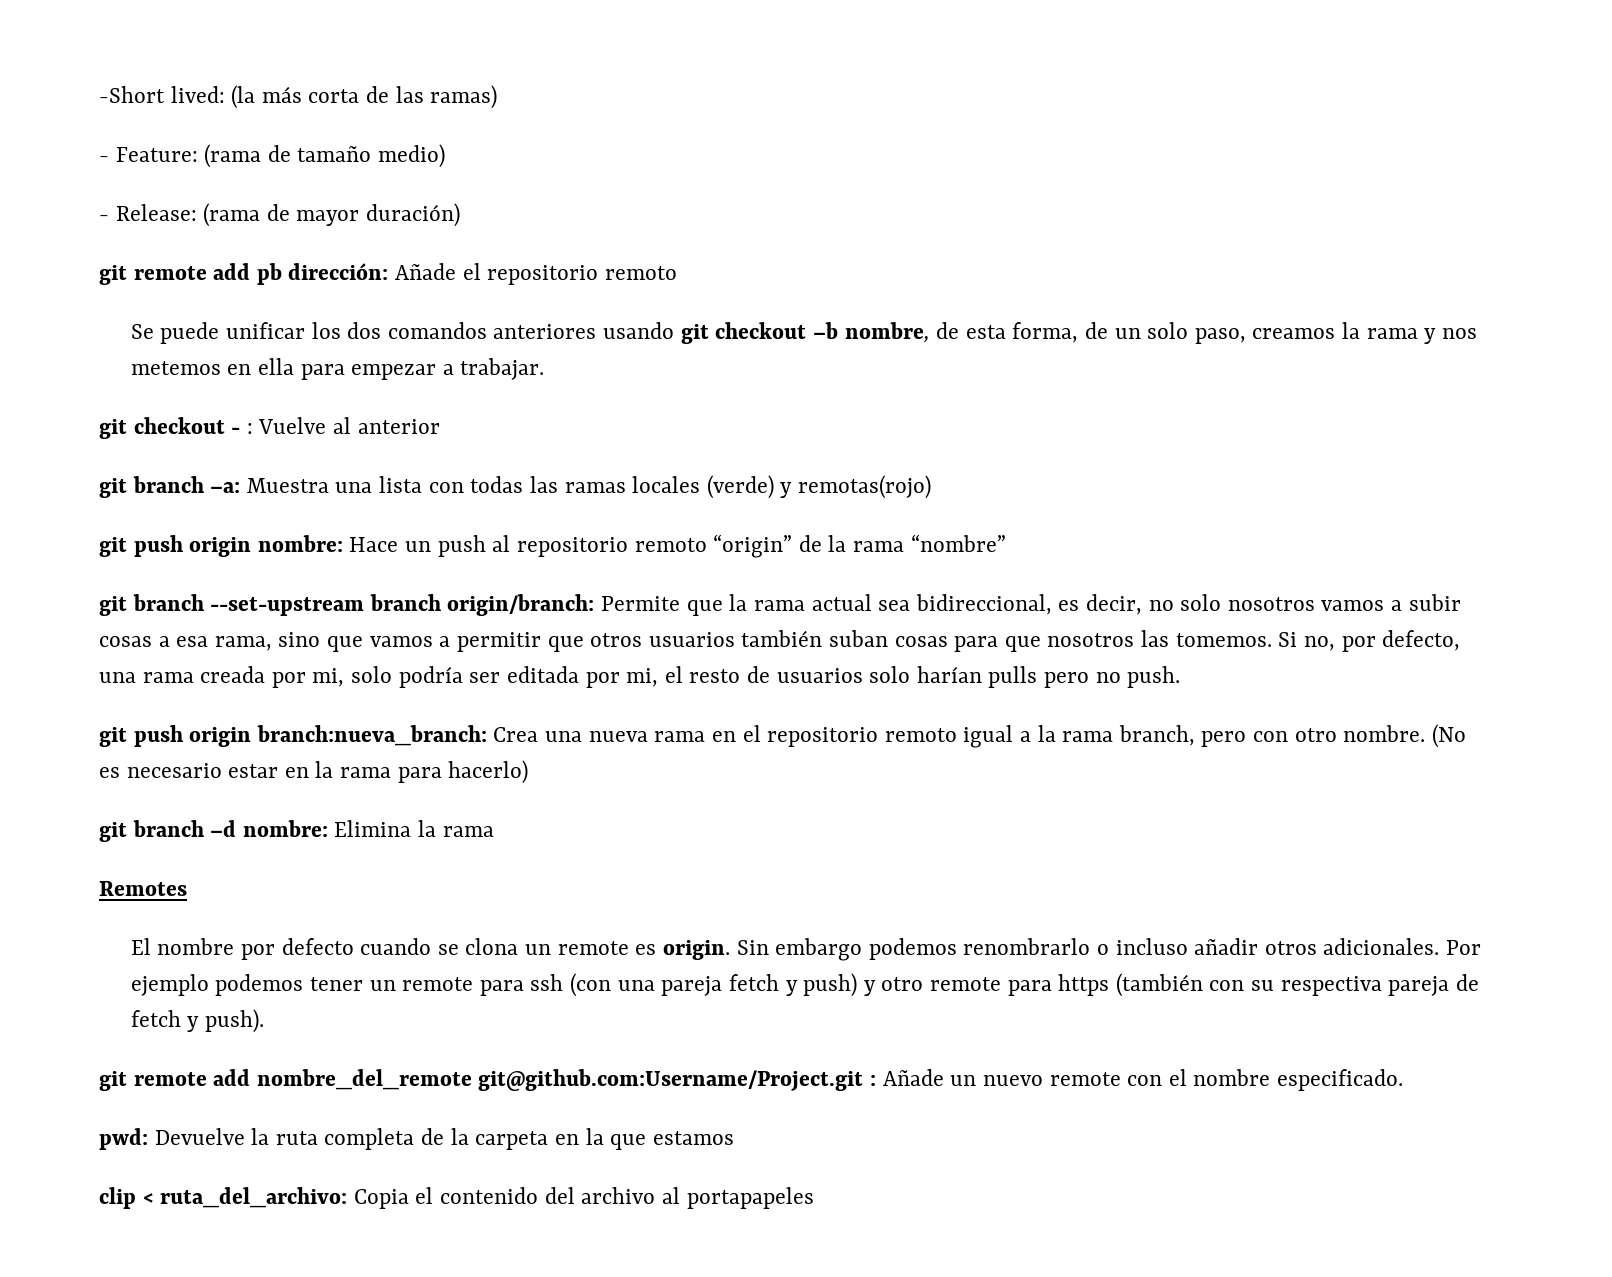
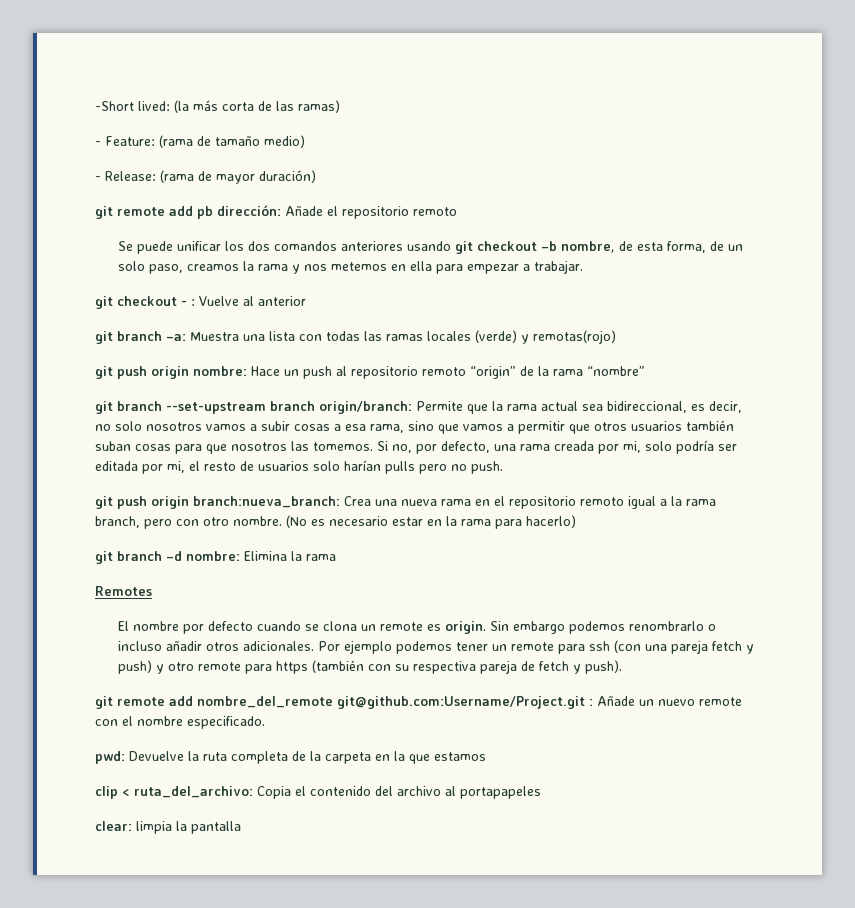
(814, 1198) none -> [95,821,241,834] // clear: limpia la pantalla

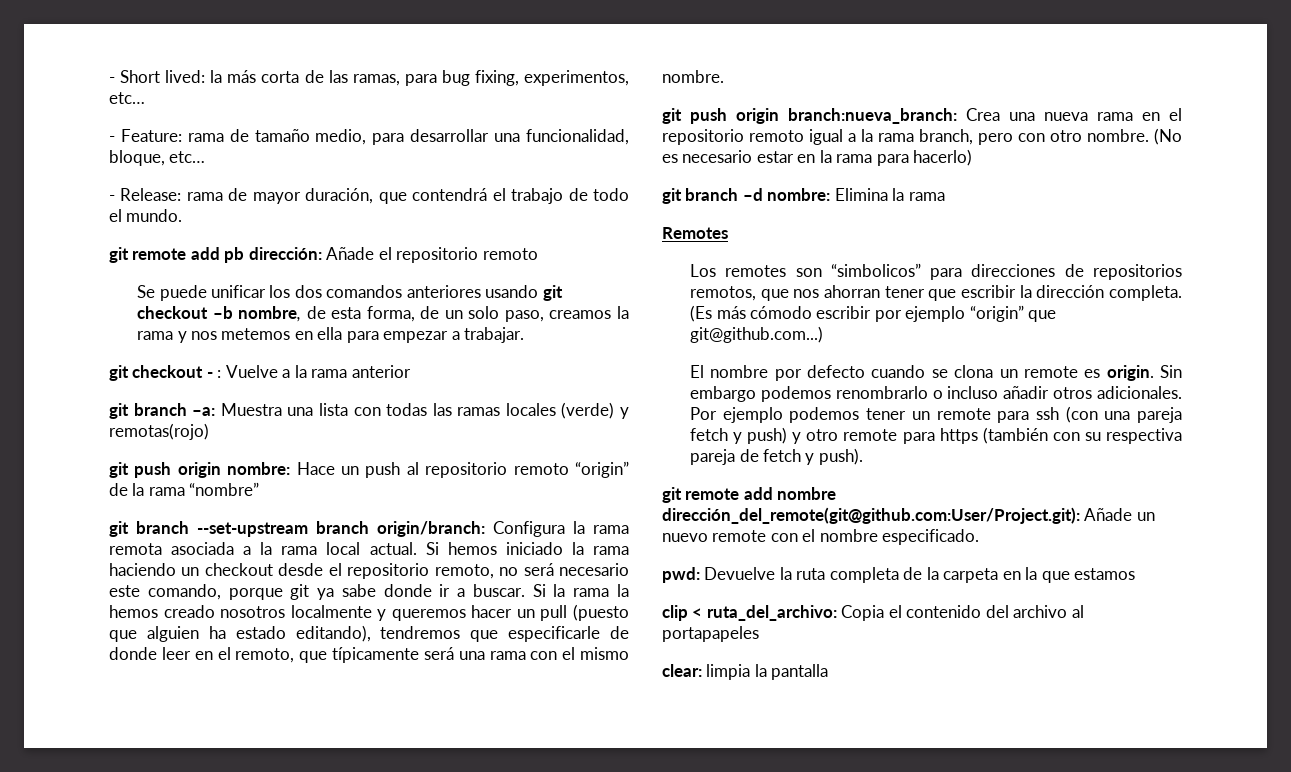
[95,100,340,113] -Short lived: (la más corta de las ramas) -> [109,70,629,86] [109,92,145,104] - Short lived: la más corta de las ramas, para bug fixing, experimentos, etc…
[159,135,193,148] (rama -> [187,133,224,142] rama
[264,135,305,148] medio) -> [315,129,630,145] [109,150,206,166] medio, para desarrollar una funcionalidad, bloque, etc…
[160,170,194,183] (rama -> [186,192,223,201] rama
[259,170,316,183] duración) -> [305,188,629,204] [109,209,183,222] duración, que contendrá el trabajo de todo el mundo.
[243,296,254,306] al -> [282,365,348,378] a la rama
[416,401,742,414] [95,420,734,434] [95,440,737,454] [95,460,503,474] Permite que la rama actual sea bidireccional, es decir, no solo nosotros vamos a subir cosas a esa rama, sino que vamos a permitir que otros usuarios también suban cosas para que nosotros las tomemos. Si no, por defecto, una rama creada por mi, solo podría ser editada por mi, el resto de usuarios solo harían pulls pero no push. -> [493,521,629,537] [109,542,629,555] [109,563,630,579] [109,584,629,600] [109,604,629,621] [109,625,629,642] [109,647,629,663] [662,70,724,83] Configura la rama remota asociada a la rama local actual. Si hemos iniciado la rama haciendo un checkout desde el repositorio remoto, no será necesario este comando, porque git ya sabe donde ir a buscar. Si la rama la hemos creado nosotros localmente y queremos hacer un pull (puesto que alguien ha estado editando), tendremos que especificarle de donde leer en el remoto, que típicamente será una rama con el mismo nombre.
(152, 591) none -> [690,263,1182,280] [690,285,1182,301] [690,305,1057,322] [690,326,824,343] // Los remotes son “simbolicos” para direcciones de repositorios remotos, que nos ahorran tener que escribir la dirección completa. (Es más cómodo escribir por ejemplo “origin” que git@github.com...)
[197,696,593,709] nombre_del_remote git@github.com:Username/Project.git : -> [777,487,837,500] [662,507,1080,524] nombre dirección_del_remote(git@github.com:User/Project.git):

